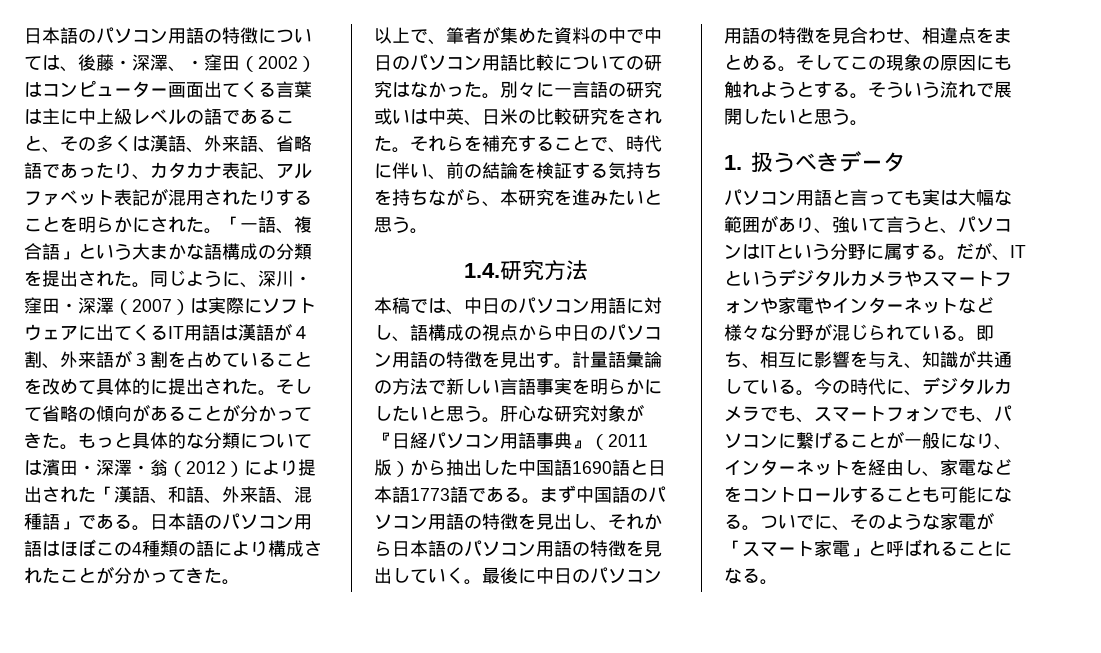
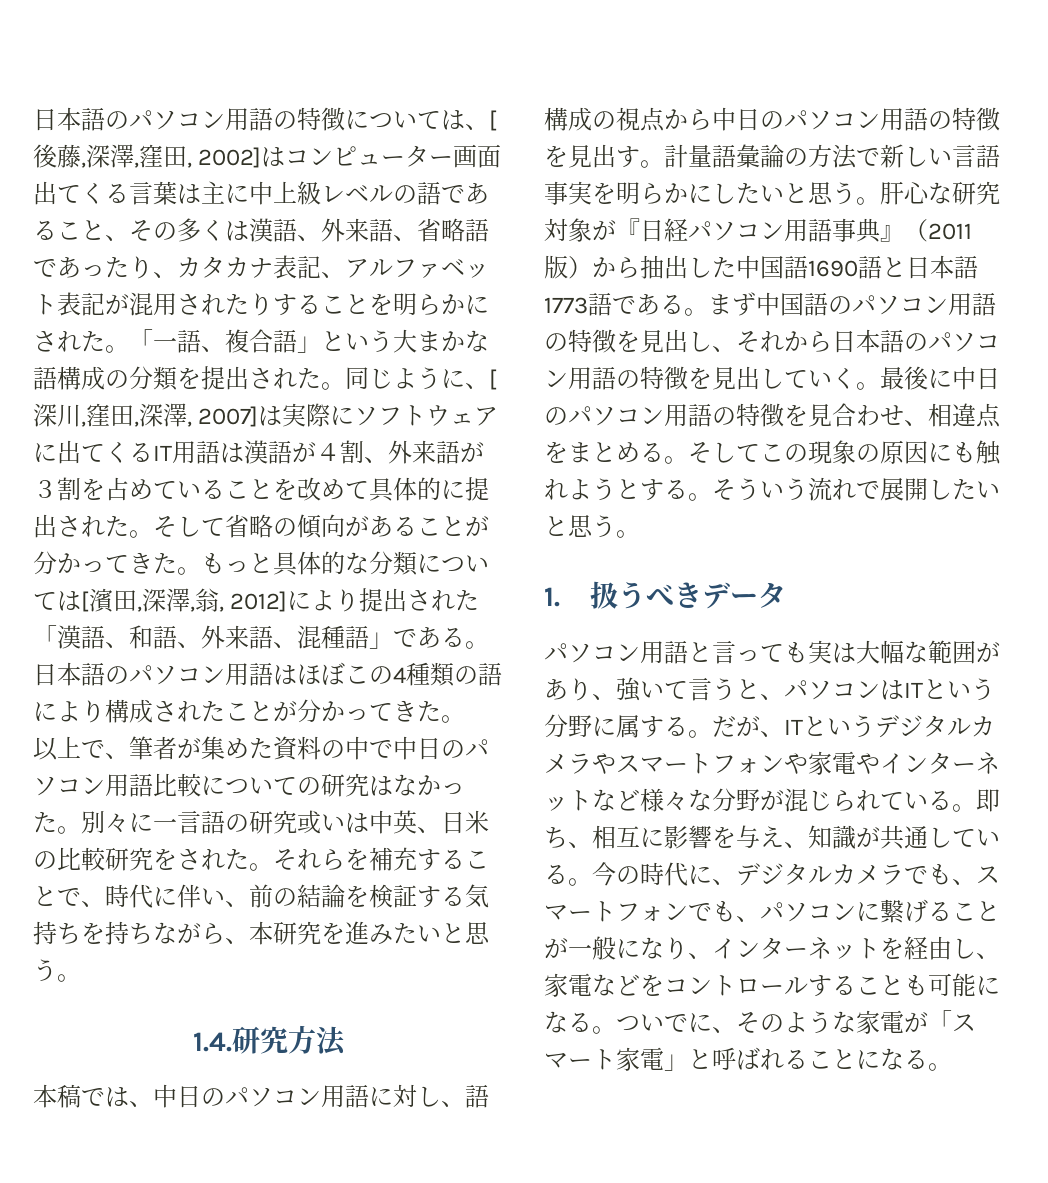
[78,54,316,72] 後藤・深澤、・窪田（2002） -> [489,110,497,131] [33,144,262,168] [後藤,深澤,窪田, 2002]
[258,270,312,287] [24,297,190,315] 深川・窪田・深澤（2007） -> [489,369,497,390] [33,403,259,427] [深川,窪田,深澤, 2007]
[42,459,244,477] 濱田・深澤・翁（2012） -> [81,588,288,613] [濱田,深澤,翁, 2012]

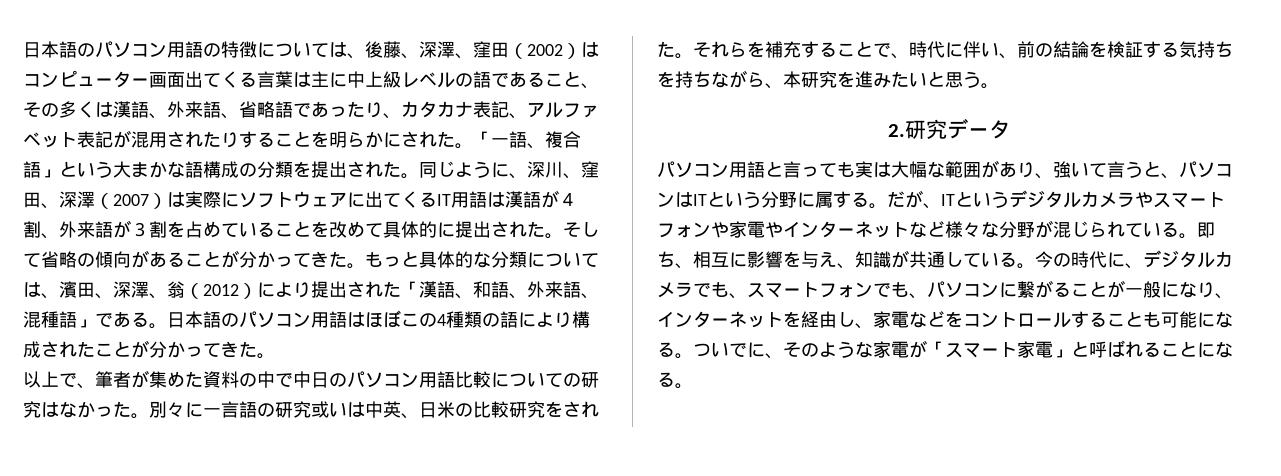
[489,110,497,131] [33,144,262,168] [後藤,深澤,窪田, 2002] -> [365,41,581,59] 後藤、深澤、窪田（2002）
[489,369,497,390] [33,403,259,427] [深川,窪田,深澤, 2007] -> [527,161,599,179] [23,191,167,209] 深川、窪田、深澤（2007）
[81,588,288,613] [濱田,深澤,翁, 2012] -> [41,281,257,299] 、濱田、深澤、翁（2012）
[193,1025,347,1056] [33,1084,489,1108] [544,107,1000,132] [544,144,1000,169] [544,181,1000,205] [544,218,972,243] [544,255,978,279] [544,292,996,316] [544,329,1000,353] [544,366,1000,390] [544,403,1001,428] [544,440,1001,465] [544,477,1000,501] [544,515,640,538] [544,581,703,609] 1.4.研究方法 // 本稿では、中日のパソコン用語に対し、語構成の視点から中日のパソコン用語の特徴を見出す。計量語彙論の方法で新しい言語事実を明らかにしたいと思う。肝心な研究対象が『日経パソコン用語事典』（2011版）から抽出した中国語1690語と日本語1773語である。まず中国語のパソコン用語の特徴を見出し、それから日本語のパソコン用語の特徴を見出していく。最後に中日のパソコン用語の特徴を見合わせ、相違点をまとめる。そしてこの現象の原因にも触れようとする。そういう流れで展開したいと思う。 // 1.扱うべき -> [887,119,947,139] 2.研究
[904,899,928,923] げ -> [1035,280,1053,298] が

